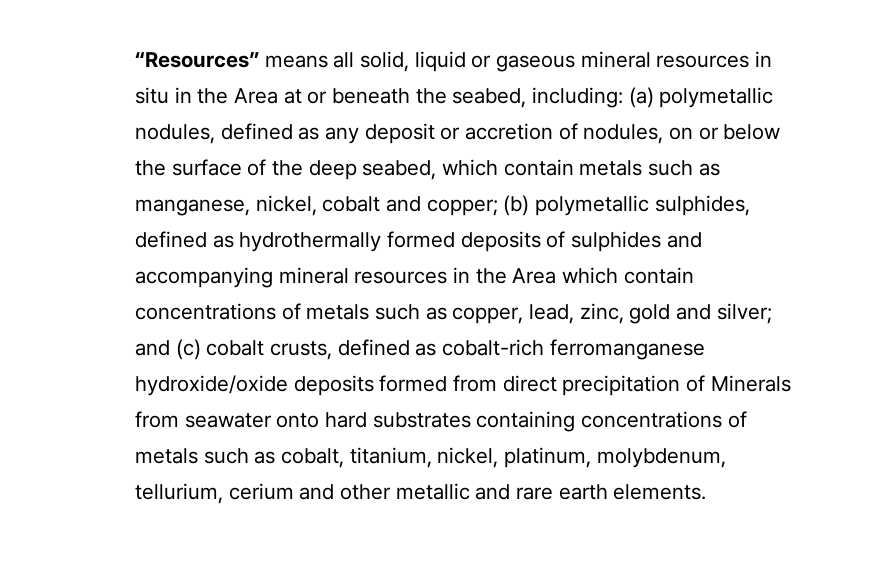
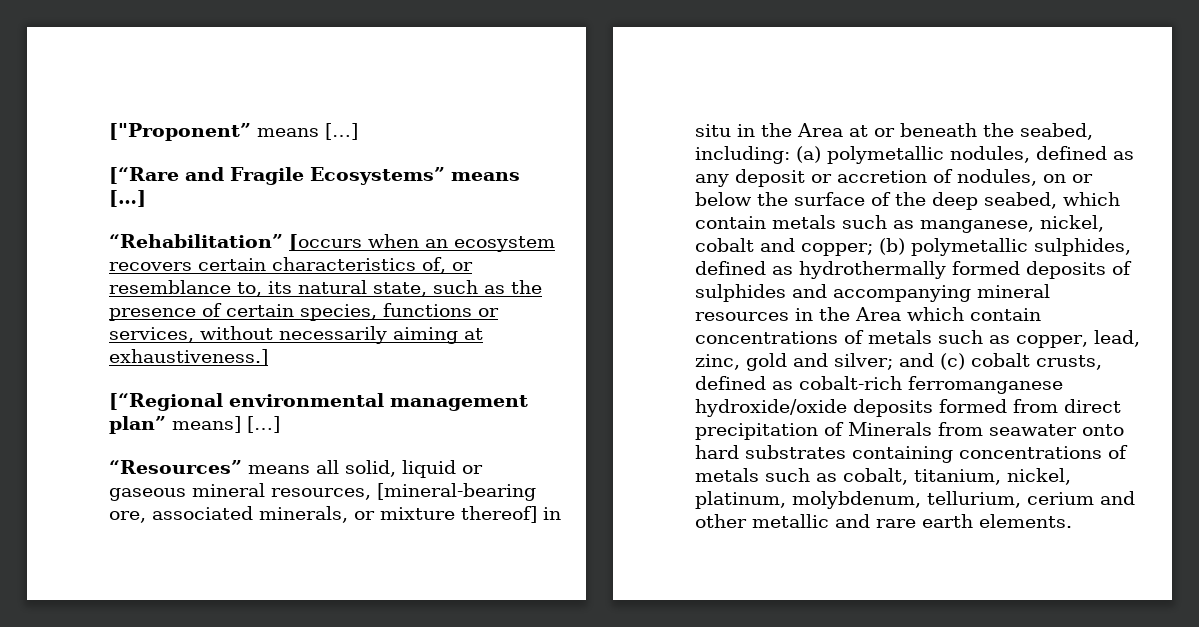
(134, 60) none -> [109,123,359,141] [109,167,521,185] [109,190,147,207] [109,234,556,252] [109,257,474,274] [109,280,543,297] [109,303,500,321] [109,326,484,344] [109,349,269,366] [109,393,529,411] [109,416,281,434] ["Proponent” means […] // [“Rare and Fragile Ecosystems” means […] // “Rehabilitation” [occurs when an ecosystem recovers certain characteristics of, or resemblance to, its natural state, such as the presence of certain species, functions or services, without necessarily aiming at exhaustiveness.] // [“Regional environmental management plan” means] […] //
[656,55,750,68] resources -> [271,483,537,501] [109,506,538,523] resources, [mineral-bearing ore, associated minerals, or mixture thereof]

